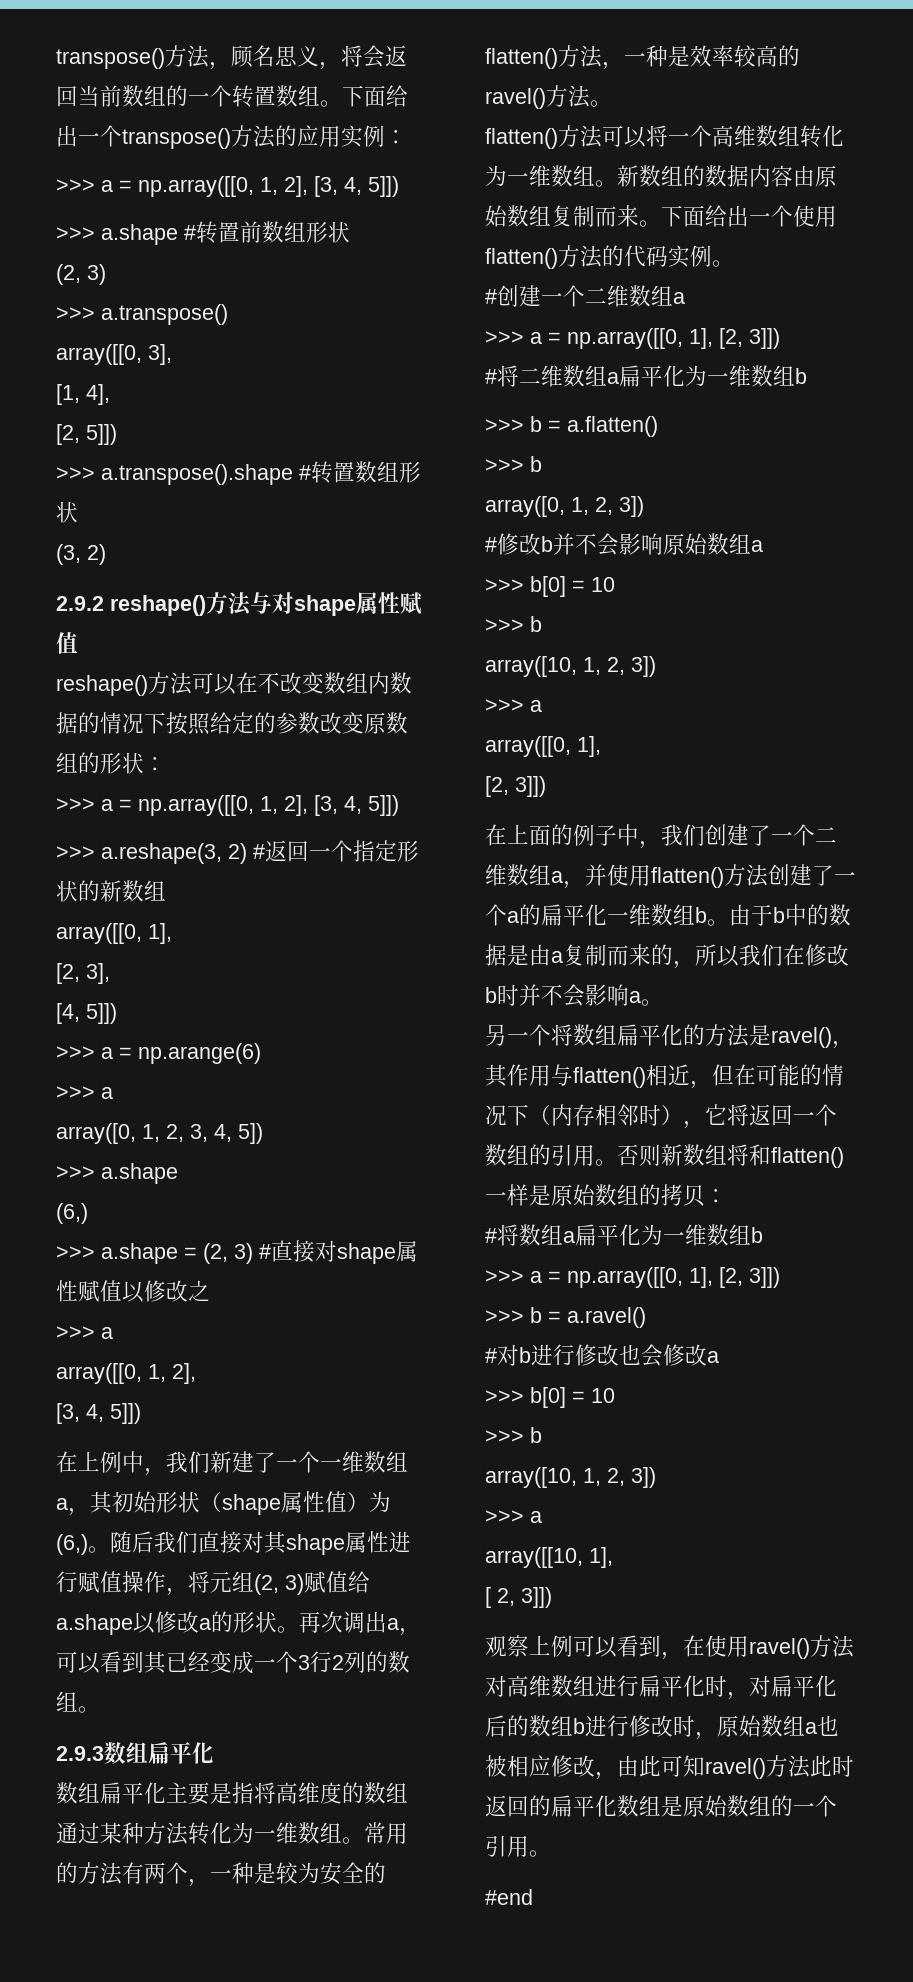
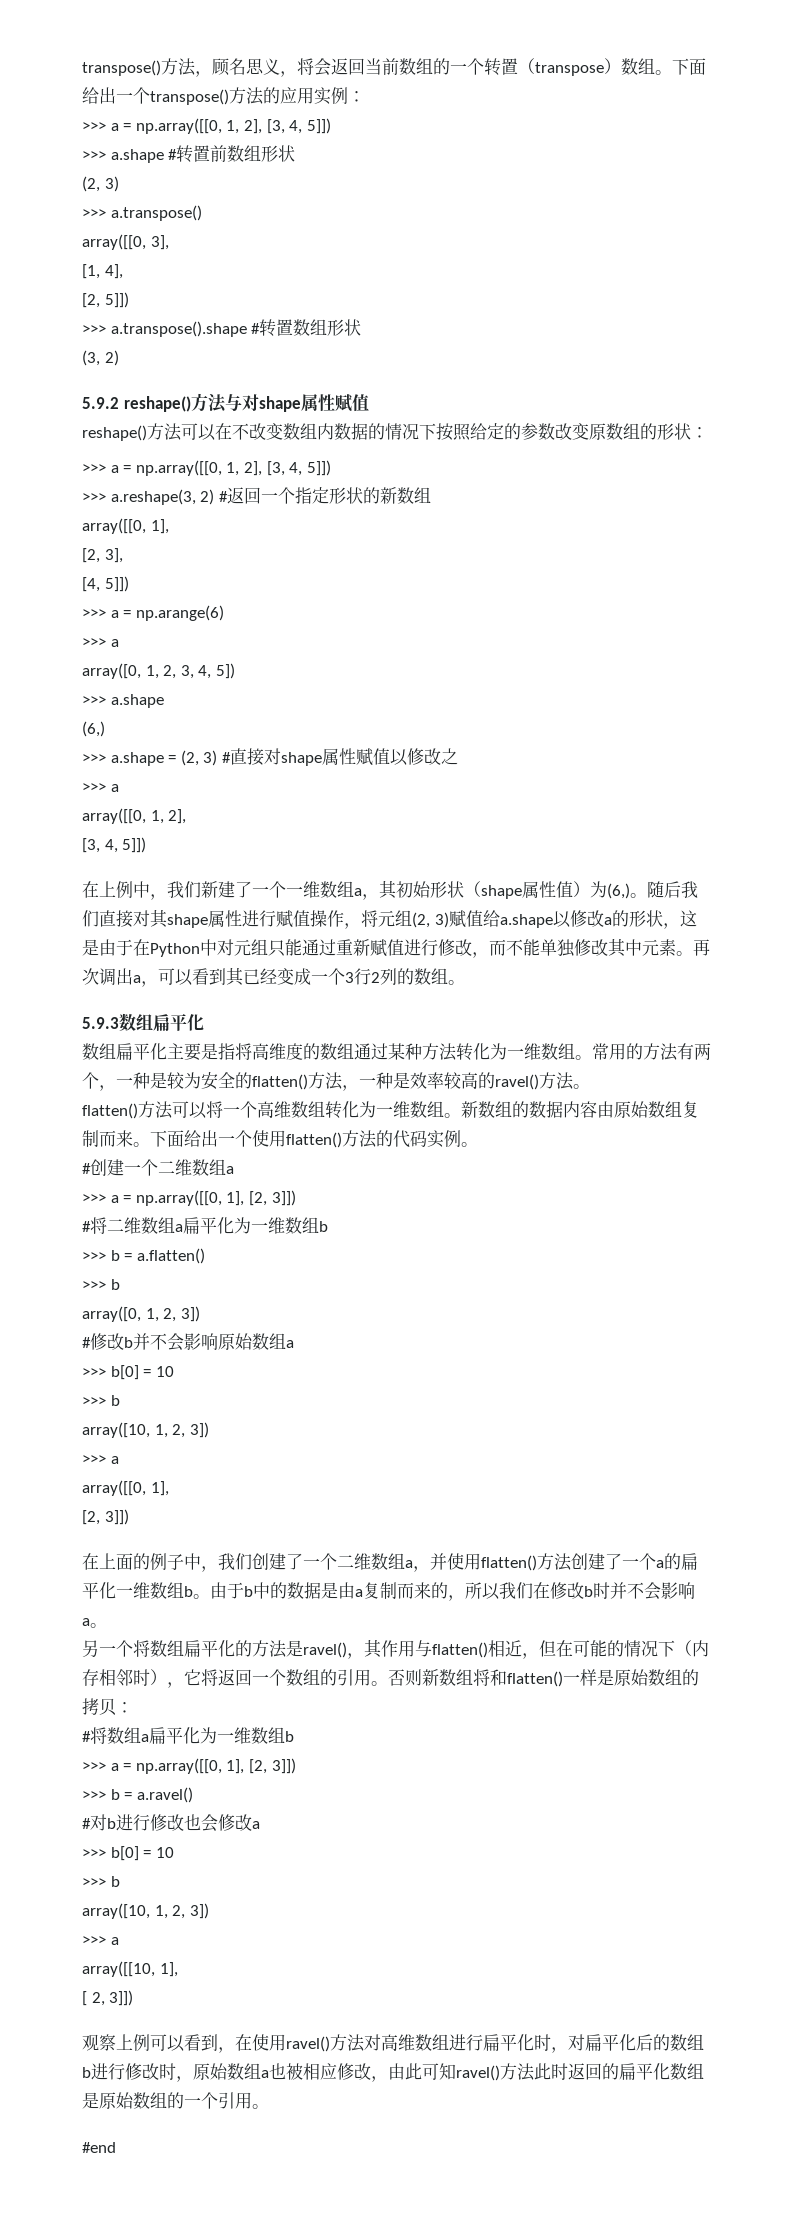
(276, 96) none -> [518,58,621,76] （transpose）
[56,596,104,611] 2.9.2 -> [82,397,119,409] 5.9.2
(277, 1622) none -> [662,910,697,929] [82,938,676,958] ，这是由于在Python中对元组只能通过重新赋值进行修改，而不能单独修改其中元素
[56,1746,104,1761] 2.9.3 -> [82,1017,119,1029] 5.9.3

